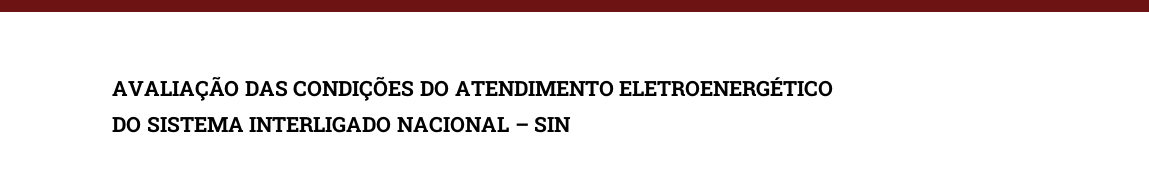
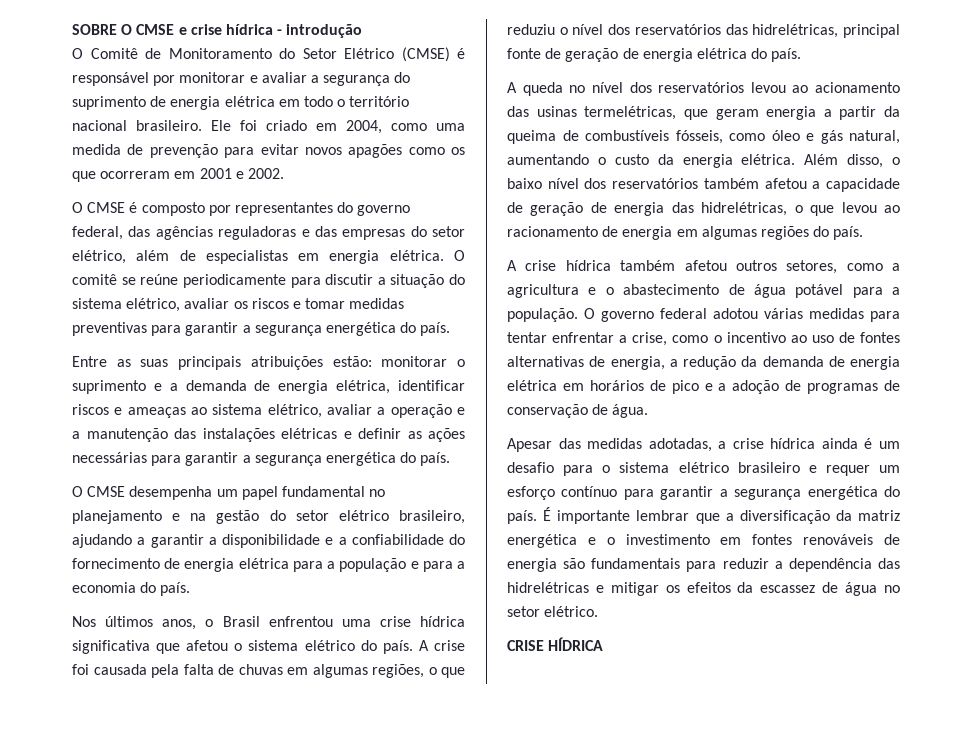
[112,76,834,101] [112,116,572,133] AVALIAÇÃO DAS CONDIÇÕES DO ATENDIMENTO ELETROENERGÉTICO // DO SISTEMA INTERLIGADO NACIONAL – SIN -> [72,24,363,38] [72,47,465,62] [72,72,411,86] [72,96,410,110] [72,120,465,134] [72,144,465,158] [72,168,284,182] [72,202,411,216] [72,226,465,240] [72,250,465,264] [72,274,465,288] [72,298,405,312] [72,322,451,336] [72,356,465,370] [72,380,465,394] [72,404,465,418] [72,428,465,442] [72,452,451,466] [72,486,386,500] [72,510,465,524] [72,534,465,548] [72,558,465,572] [72,582,191,596] [72,616,465,630] [72,640,465,654] [72,664,465,678] [507,24,900,38] [507,48,802,62] [507,82,900,96] [507,106,900,120] [507,130,900,144] [507,154,900,168] [507,178,900,192] [507,202,900,216] [507,226,864,240] [507,260,900,274] [507,284,900,298] [507,308,900,322] [507,332,900,346] [507,356,900,370] [507,380,900,394] [507,404,649,418] [507,438,900,452] [507,462,900,476] [507,486,900,500] [507,507,900,524] [507,534,900,548] [507,558,900,572] [507,582,900,596] [507,606,599,617] [507,637,604,651] SOBRE O CMSE e crise hídrica - introdução // O Comitê de Monitoramento do Setor Elétrico (CMSE) é responsável por monitorar e avaliar a segurança do suprimento de energia elétrica em todo o território nacional brasileiro. Ele foi criado em 2004, como uma medida de prevenção para evitar novos apagões como os que ocorreram em 2001 e 2002. // O CMSE é composto por representantes do governo federal, das agências reguladoras e das empresas do setor elétrico, além de especialistas em energia elétrica. O comitê se reúne periodicamente para discutir a situação do sistema elétrico, avaliar os riscos e tomar medidas preventivas para garantir a segurança energética do país. // Entre as suas principais atribuições estão: monitorar o suprimento e a demanda de energia elétrica, identificar riscos e ameaças ao sistema elétrico, avaliar a operação e a manutenção das instalações elétricas e definir as ações necessárias para garantir a segurança energética do país. // O CMSE desempenha um papel fundamental no planejamento e na gestão do setor elétrico brasileiro, ajudando a garantir a disponibilidade e a confiabilidade do fornecimento de energia elétrica para a população e para a economia do país. // Nos últimos anos, o Brasil enfrentou uma crise hídrica significativa que afetou o sistema elétrico do país. A crise foi causada pela falta de chuvas em algumas regiões, o que reduziu o nível dos reservatórios das hidrelétricas, principal fonte de geração de energia elétrica do país. // A queda no nível dos reservatórios levou ao acionamento das usinas termelétricas, que geram energia a partir da queima de combustíveis fósseis, como óleo e gás natural, aumentando o custo da energia elétrica. Além disso, o baixo nível dos reservatórios também afetou a capacidade de geração de energia das hidrelétricas, o que levou ao racionamento de energia em algumas regiões do país. // A crise hídrica também afetou outros setores, como a agricultura e o abastecimento de água potável para a população. O governo federal adotou várias medidas para tentar enfrentar a crise, como o incentivo ao uso de fontes alternativas de energia, a redução da demanda de energia elétrica em horários de pico e a adoção de programas de conservação de água. // Apesar das medidas adotadas, a crise hídrica ainda é um desafio para o sistema elétrico brasileiro e requer um esforço contínuo para garantir a segurança energética do país. É importante lembrar que a diversificação da matriz energética e o investimento em fontes renováveis de energia são fundamentais para reduzir a dependência das hidrelétricas e mitigar os efeitos da escassez de água no setor elétrico. // CRISE HÍDRICA

